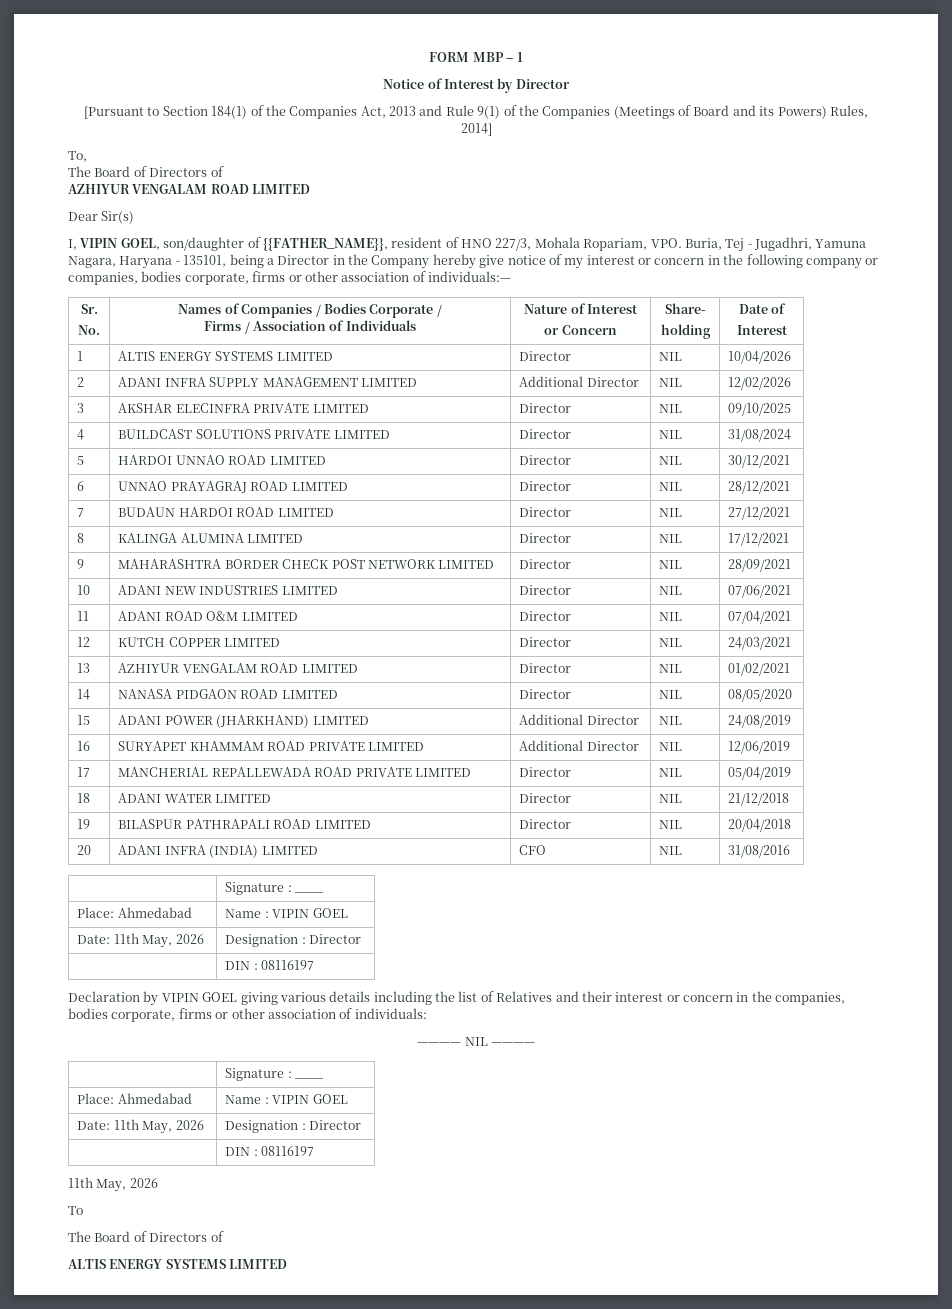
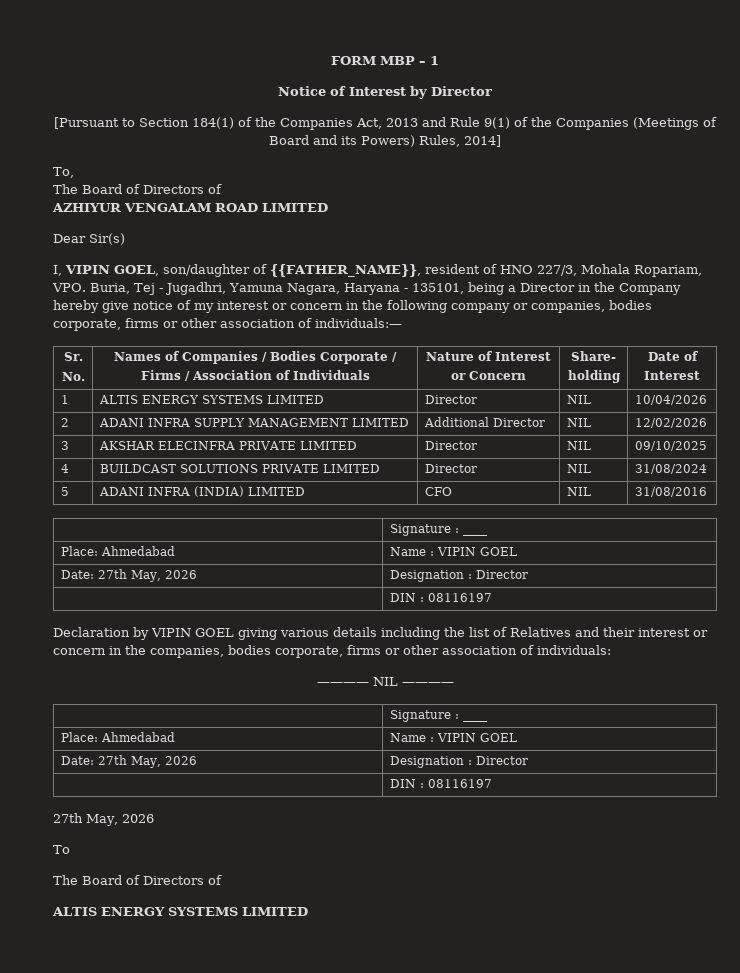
[118,455,326,465] [519,455,572,465] [659,456,683,465] [728,455,791,468] [77,481,85,491] [118,481,348,493] [519,481,572,491] [659,482,683,491] [728,481,791,494] [77,508,85,517] [118,507,334,517] [519,507,572,517] [659,508,683,517] [728,507,791,520] [77,533,85,543] [118,533,304,543] [519,533,572,543] [659,534,683,543] [728,533,790,546] [77,559,85,569] [118,559,495,569] [519,559,572,569] [659,560,683,569] [728,559,792,572] [77,585,91,595] [118,585,338,595] [519,585,572,595] [659,586,683,595] [728,585,792,598] [77,611,90,621] [118,611,298,621] [519,611,572,621] [659,612,683,621] [728,611,792,624] [77,637,91,647] [118,637,281,647] [519,637,572,647] [659,638,683,647] [728,637,792,650] [77,663,91,673] [118,663,358,673] [519,663,572,673] [659,664,683,673] [728,663,791,676] [77,689,91,700] [118,689,338,699] [519,689,572,699] [659,690,683,699] [728,689,793,702] [77,715,91,725] [118,715,369,728] [519,714,639,725] [659,716,683,725] [728,715,792,728] [77,741,91,751] [118,741,424,751] [519,740,639,751] [659,742,683,751] [728,741,791,754] [77,767,91,777] [118,767,471,777] [519,767,572,777] [659,768,683,777] [728,767,792,780] [77,793,91,803] [118,793,272,803] [519,793,572,803] [659,794,683,803] [728,793,790,806] [77,819,91,829] [118,819,371,829] [519,819,572,829] [659,820,683,829] [728,819,792,832] [77,845,92,855] | HARDOI UNNAO ROAD LIMITED | Director | NIL | 30/12/2021 // 6 | UNNAO PRAYAGRAJ ROAD LIMITED | Director | NIL | 28/12/2021 // 7 | BUDAUN HARDOI ROAD LIMITED | Director | NIL | 27/12/2021 // 8 | KALINGA ALUMINA LIMITED | Director | NIL | 17/12/2021 // 9 | MAHARASHTRA BORDER CHECK POST NETWORK LIMITED | Director | NIL | 28/09/2021 // 10 | ADANI NEW INDUSTRIES LIMITED | Director | NIL | 07/06/2021 // 11 | ADANI ROAD O&M LIMITED | Director | NIL | 07/04/2021 // 12 | KUTCH COPPER LIMITED | Director | NIL | 24/03/2021 // 13 | AZHIYUR VENGALAM ROAD LIMITED | Director | NIL | 01/02/2021 // 14 | NANASA PIDGAON ROAD LIMITED | Director | NIL | 08/05/2020 // 15 | ADANI POWER (JHARKHAND) LIMITED | Additional Director | NIL | 24/08/2019 // 16 | SURYAPET KHAMMAM ROAD PRIVATE LIMITED | Additional Director | NIL | 12/06/2019 // 17 | MANCHERIAL REPALLEWADA ROAD PRIVATE LIMITED | Director | NIL | 05/04/2019 // 18 | ADANI WATER LIMITED | Director | NIL | 21/12/2018 // 19 | BILASPUR PATHRAPALI ROAD LIMITED | Director | NIL | 20/04/2018 // 20 -> (69, 491) none
[113,933,139,944] 11th -> [97,569,127,579] 27th
[113,1119,204,1134] [225,1120,362,1133] [225,1146,315,1156] [68,1177,93,1188] 11th May, 2026 | Designation : Director // | DIN : 08116197 // 11th -> [97,755,197,768] [389,756,528,768] [389,779,492,788] [53,813,83,823] 27th May, 2026 | Designation : Director // | DIN : 08116197 // 27th

